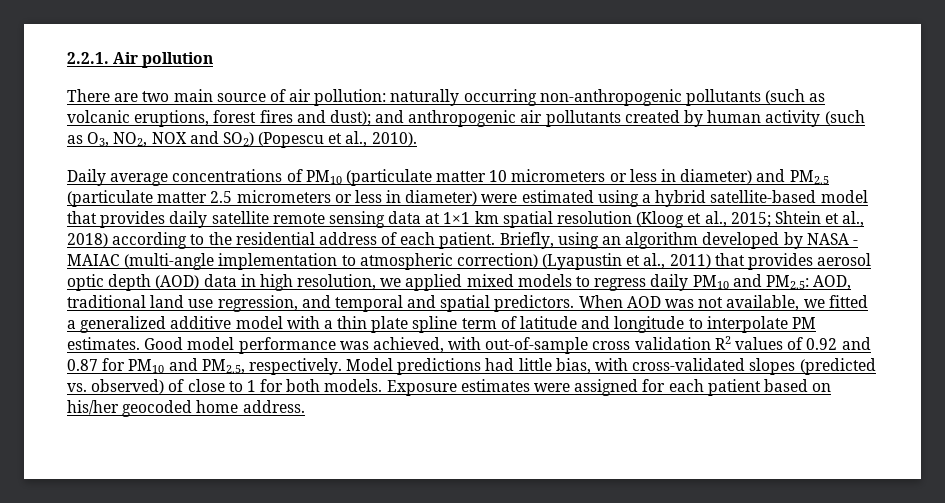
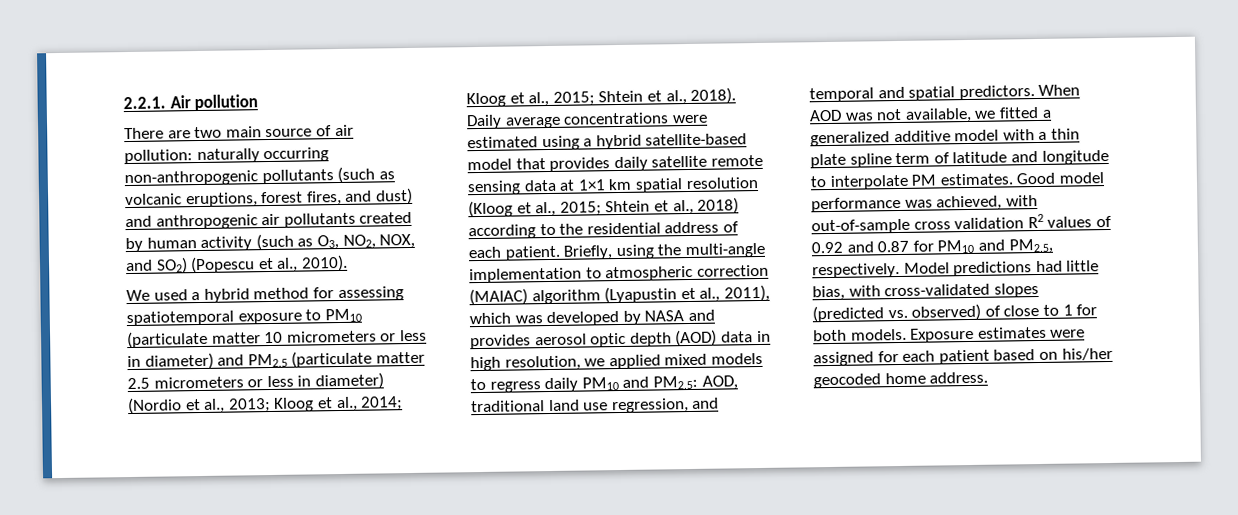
[259,110,371,126] fires and dust); -> [306,187,413,206] fires, and dust)
[151,132,187,144] NOX -> [379,233,416,249] NOX,
[67,169,303,186] Daily average concentrations of -> [126,286,404,303] [126,309,322,327] We used a hybrid method for assessing spatiotemporal exposure to
(478, 197) none -> [127,396,404,415] [466,87,737,108] [466,112,670,130] (Nordio et al., 2013; Kloog et al., 2014; Kloog et al., 2015; Shtein et al., 2018). Daily average concentrations
[602,232,858,249] [67,253,745,270] an algorithm developed by NASA - MAIAC (multi-angle implementation to atmospheric correction) (Lyapustin et al., 2011) that -> [657,242,766,259] [469,264,769,284] [469,284,770,306] [469,309,715,327] the multi-angle implementation to atmospheric correction (MAIAC) algorithm (Lyapustin et al., 2011), which was developed by NASA and

